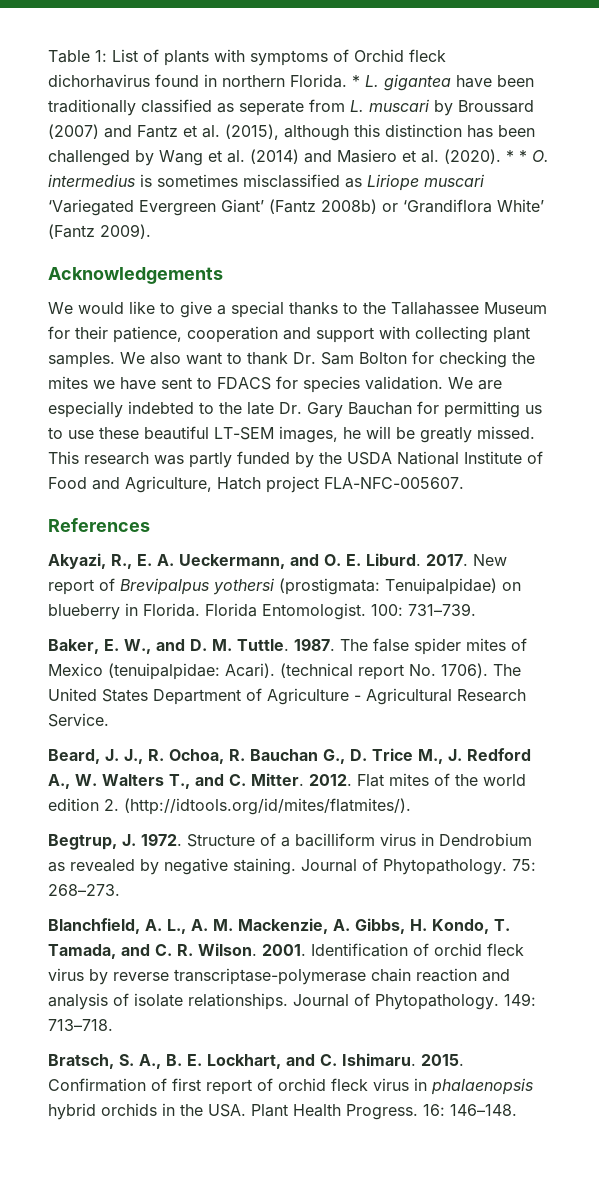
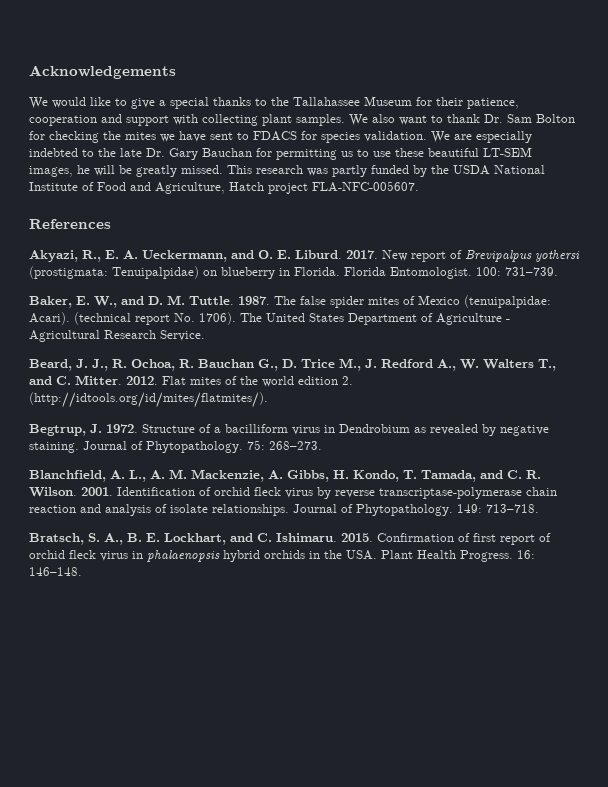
[48,49,446,66] [48,74,534,91] [48,99,534,116] [48,124,535,141] [48,149,549,166] [48,174,485,191] [48,199,544,216] [48,224,151,239] Table 1: List of plants with symptoms of Orchid fleck dichorhavirus found in northern Florida. * L. gigantea have been traditionally classified as seperate from L. muscari by Broussard (2007) and Fantz et al. (2015), although this distinction has been challenged by Wang et al. (2014) and Masiero et al. (2020). * * O. intermedius is sometimes misclassified as Liriope muscari ‘Variegated Evergreen Giant’ (Fantz 2008b) or ‘Grandiflora White’ (Fantz 2009). // -> (29, 72) none

